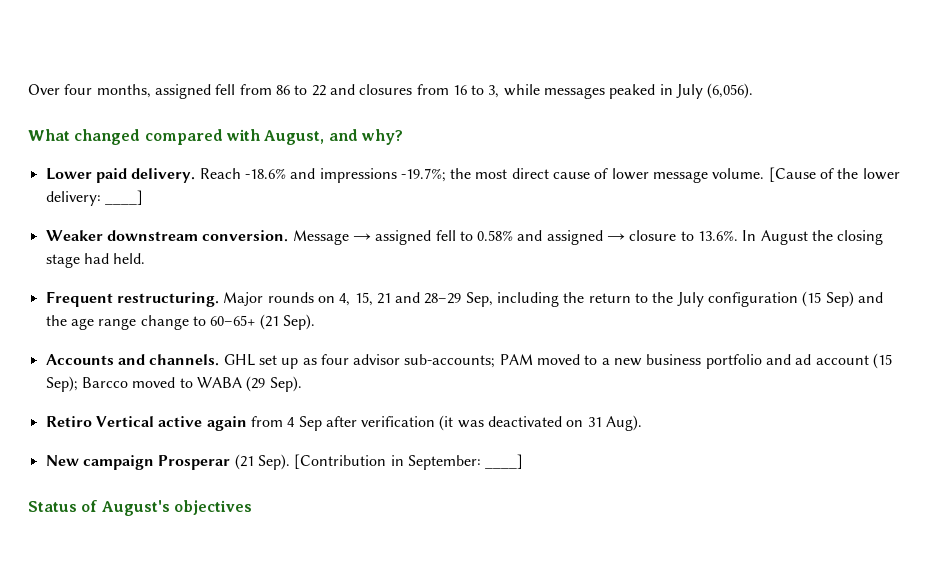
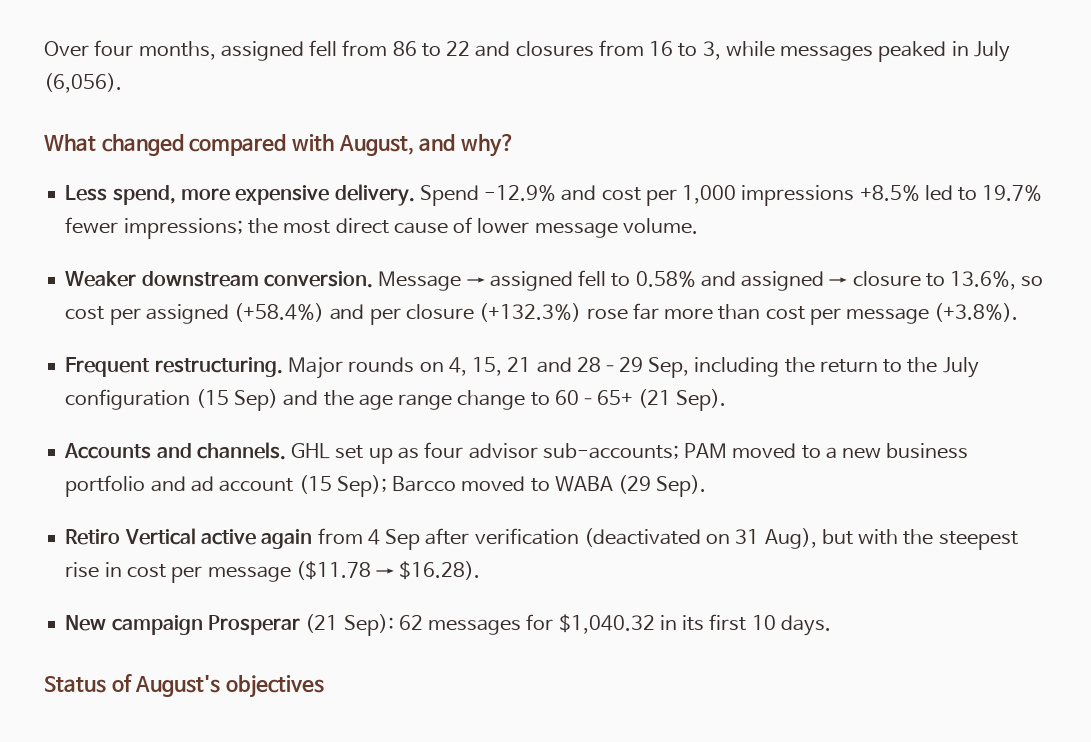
[45,168,446,183] Lower paid delivery. Reach -18.6% and impressions -19.7%; -> [65,184,1043,206] [65,217,243,239] Less spend, more expensive delivery. Spend -12.9% and cost per 1,000 impressions +8.5% led to 19.7% fewer impressions;
[768,167,900,182] [45,190,143,206] [Cause of the lower delivery: ____] -> (698, 226) none
[698,230,884,245] [45,253,146,268] 13.6%. In August the closing stage had held. -> [950,271,1044,290] [65,303,1019,325] 13.6%, so cost per assigned (+58.4%) and per closure (+132.3%) rose far more than cost per message (+3.8%).
[439,415,643,431] [45,454,524,470] (it was deactivated on 31 Aug). // New campaign Prosperar (21 Sep). [Contribution in September: ____] -> [583,528,1018,550] [65,561,481,583] [65,614,831,636] (deactivated on 31 Aug), but with the steepest rise in cost per message ($11.78 → $16.28). // New campaign Prosperar (21 Sep): 62 messages for $1,040.32 in its first 10 days.

